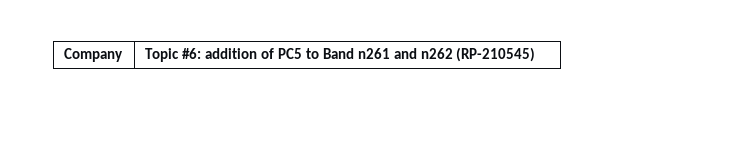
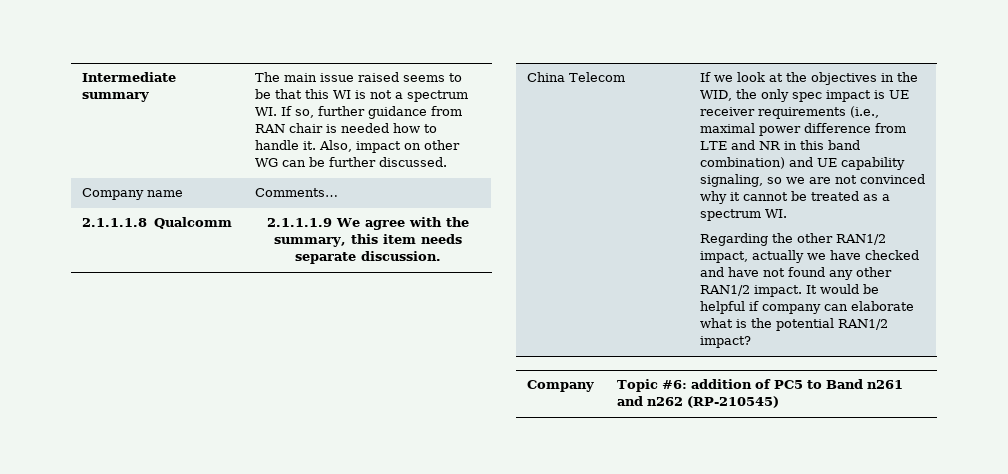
(64, 55) none -> [82,72,177,82] [82,92,150,102] [255,72,463,82] [255,89,469,102] [255,106,463,119] [255,123,438,133] [255,140,461,153] [255,157,448,167] [82,188,184,200] [255,188,339,197] [82,217,232,229] [267,217,469,230] [274,234,462,247] [295,251,441,264] [527,72,626,82] [700,72,919,85] [700,89,910,102] [700,106,880,119] [700,123,907,136] [700,140,861,150] [700,157,906,170] [700,174,926,187] [700,191,891,204] [700,209,788,221] [700,233,887,246] [700,250,920,263] [700,267,893,280] [700,284,880,297] [700,301,915,314] [700,318,889,331] [700,336,752,348] Intermediate summary | The main issue raised seems to be that this WI is not a spectrum WI. If so, further guidance from RAN chair is needed how to handle it. Also, impact on other WG can be further discussed. // Company name | Comments… // 2.1.1.1.8 Qualcomm | 2.1.1.1.9 We agree with the summary, this item needs separate discussion. // China Telecom | If we look at the objectives in the WID, the only spec impact is UE receiver requirements (i.e., maximal power difference from LTE and NR in this band combination) and UE capability signaling, so we are not convinced why it cannot be treated as a spectrum WI. // Regarding the other RAN1/2 impact, actually we have checked and have not found any other RAN1/2 impact. It would be helpful if company can elaborate what is the potential RAN1/2 impact? //

